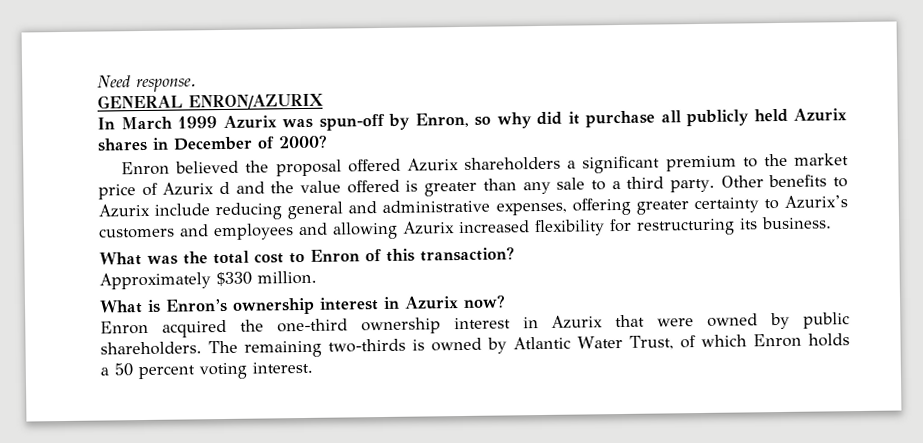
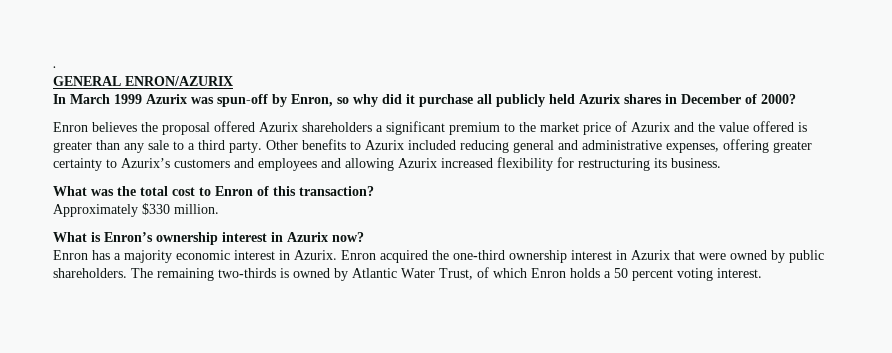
[97,75,197,93] Need response. -> [53,66,57,68] .
[175,160,240,174] believed -> [92,122,137,132] believes
[219,181,231,195] d -> (670, 127) none
[154,203,211,216] include -> [408,140,456,150] included
(149, 327) none -> [92,250,376,263] has a majority economic interest in Azurix. Enron

